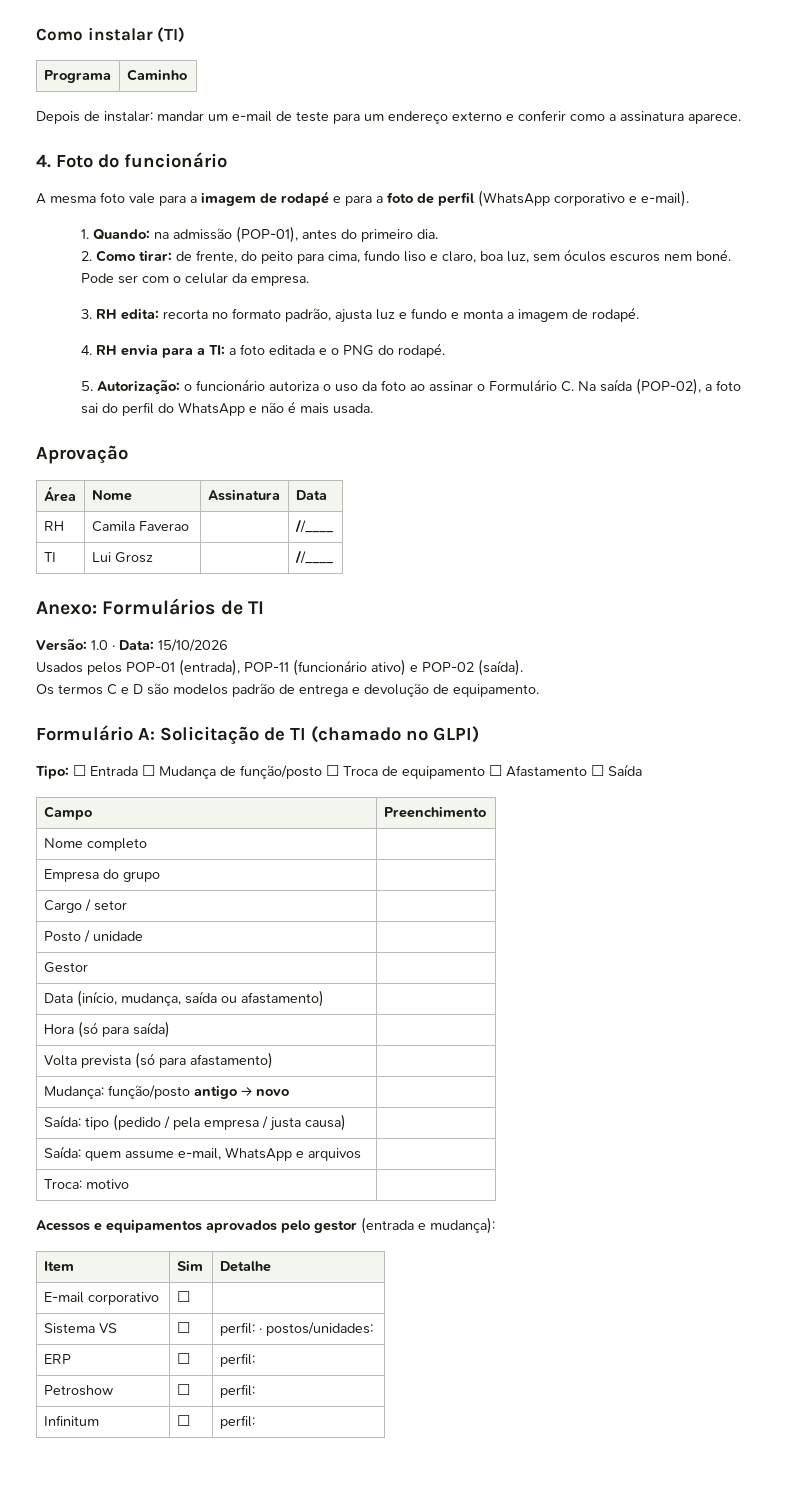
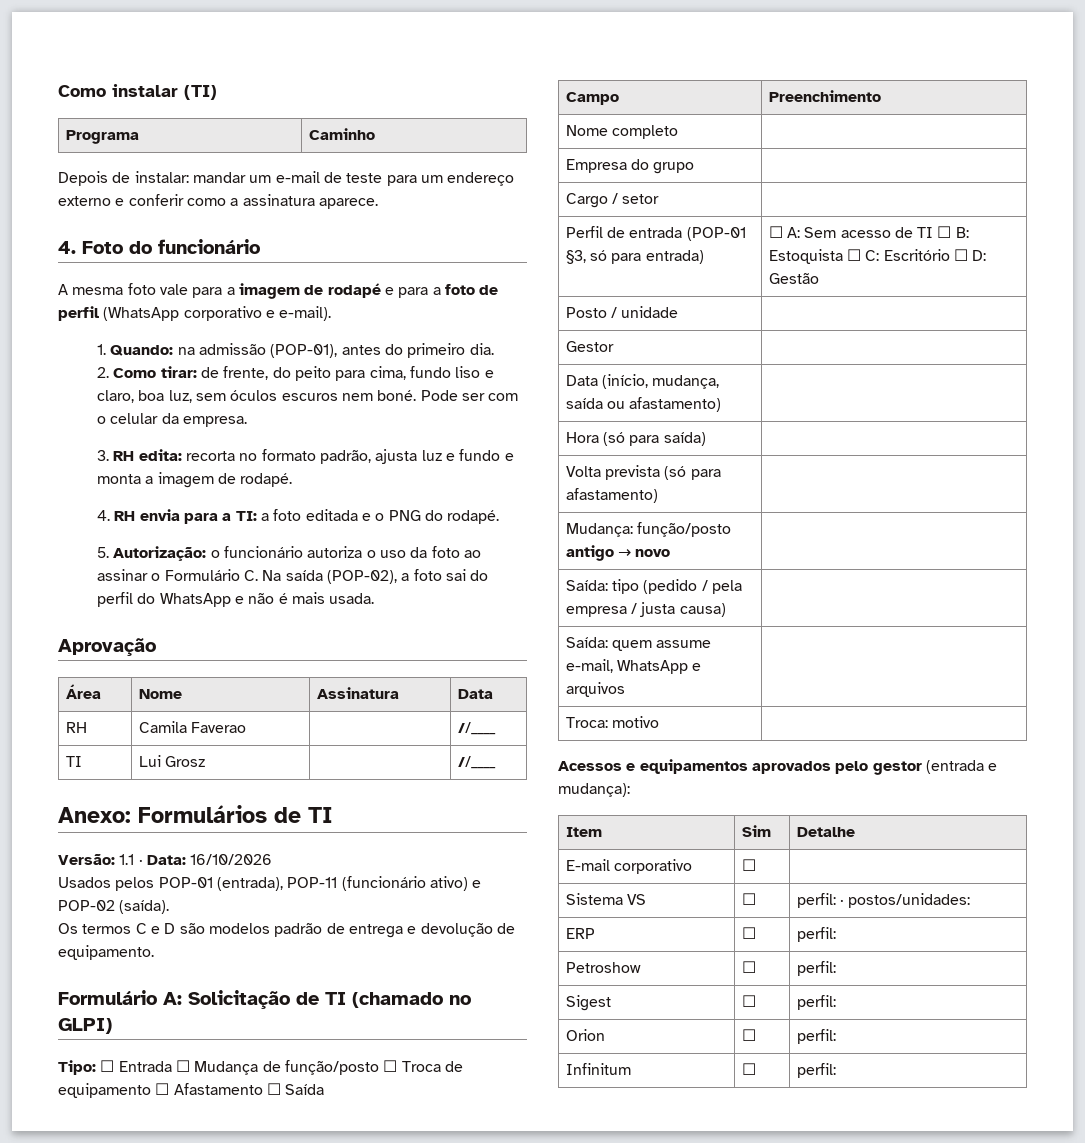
[91,640,108,650] 1.0 -> [119,854,135,865] 1.1
[158,639,228,652] 15/10/2026 -> [190,854,273,865] 16/10/2026
(127, 905) none -> [565,226,746,241] [565,250,704,264] [768,226,969,238] [768,249,987,264] [768,273,819,284] // Perfil de entrada (POP-01 §3, só para entrada) | ☐ A: Sem acesso de TI ☐ B: Estoquista ☐ C: Escritório ☐ D: Gestão
(255, 1391) none -> [565,995,611,1011] [741,995,756,1007] [796,995,836,1010] [565,1029,605,1041] [741,1029,756,1041] [796,1029,836,1044] // Sigest | ☐ | perfil: // Orion | ☐ | perfil:

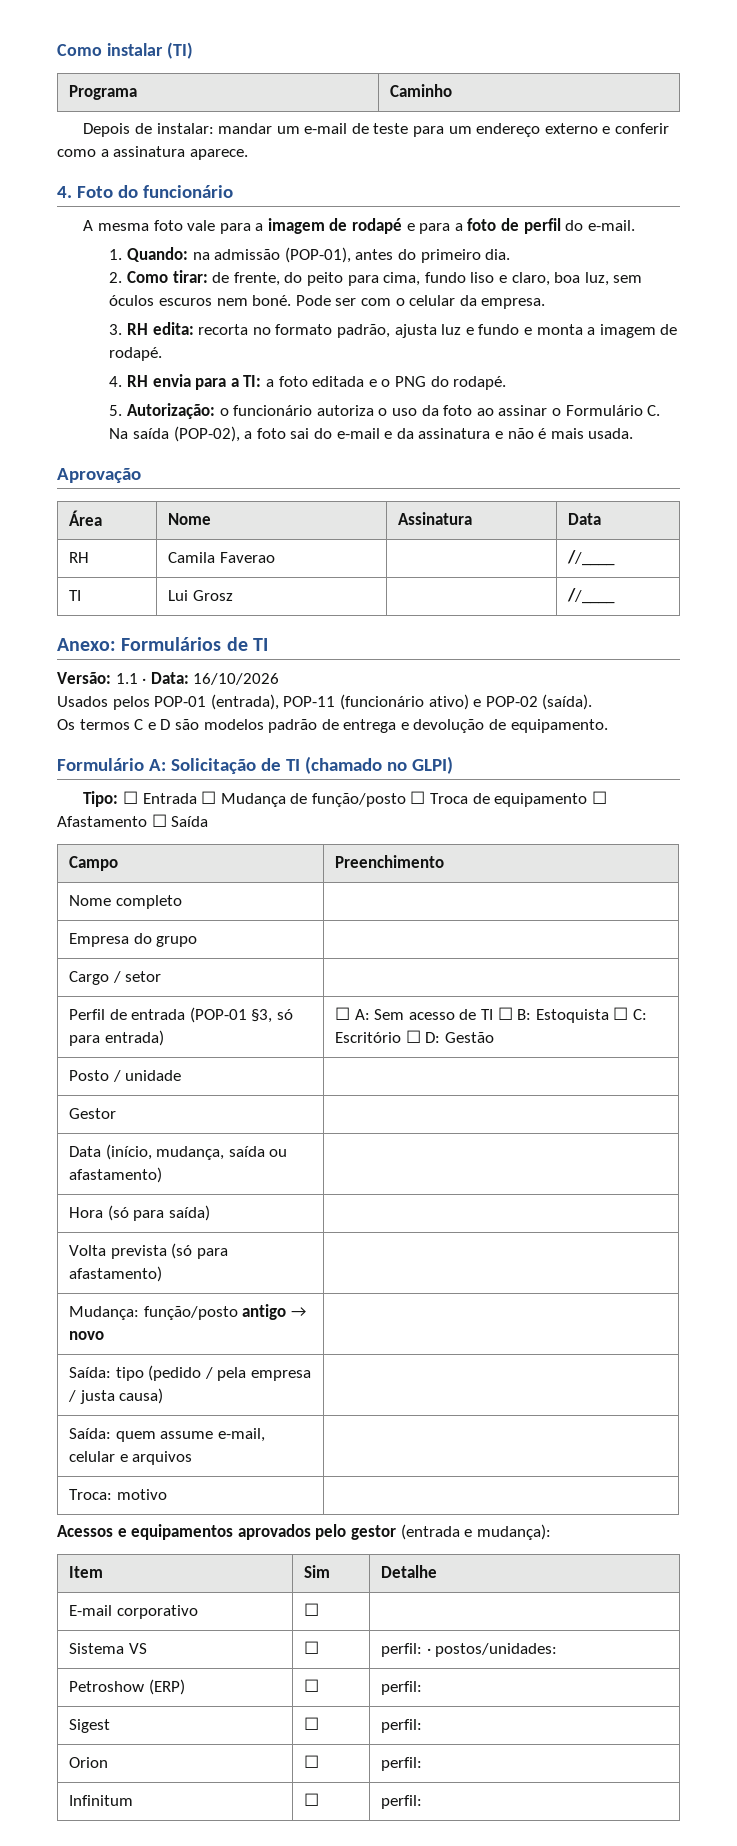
[103,306,332,321] (WhatsApp corporativo e e-mail). -> [565,220,635,231] do e-mail.
[97,592,231,607] perfil do WhatsApp -> [336,428,491,439] e-mail e da assinatura
[616,660,688,674] WhatsApp -> [69,1451,116,1462] celular
[565,928,595,939] [741,927,756,939] [796,927,836,942] // ERP | ☐ | perfil: -> (558, 1650) none
(641, 967) none -> [148,1679,185,1695] (ERP)

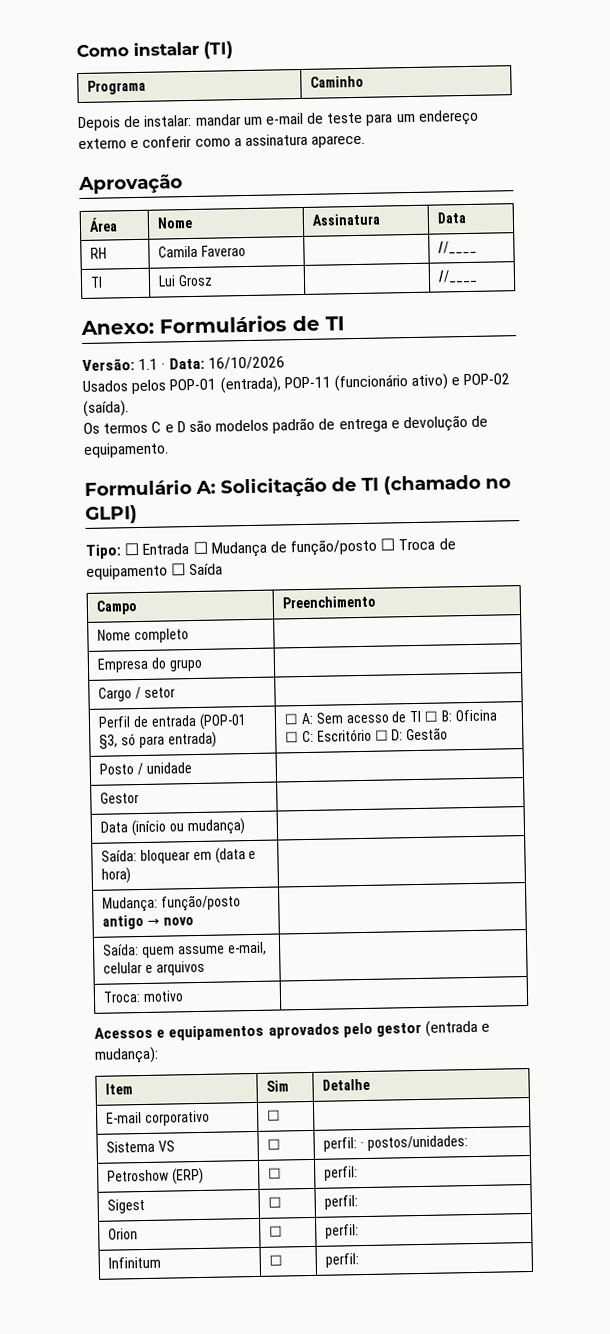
[57,185,233,198] [83,218,635,234] [109,247,511,263] [109,270,643,286] [109,295,546,309] [109,322,678,338] [109,347,163,361] [109,374,507,390] [109,403,661,419] [109,426,634,442] // 4. Foto do funcionário // A mesma foto vale para a imagem de rodapé e para a foto de perfil do e-mail. // 1. Quando: na admissão (POP-01), antes do primeiro dia. // 2. Como tirar: de frente, do peito para cima, fundo liso e claro, boa luz, sem óculos escuros nem boné. Pode ser com o celular da empresa. // 3. RH edita: recorta no formato padrão, ajusta luz e fundo e monta a imagem de rodapé. // 4. RH envia para a TI: a foto editada e o PNG do rodapé. // 5. Autorização: o funcionário autoriza o uso da foto ao assinar o Formulário C. Na saída (POP-02), a foto sai do e-mail e da assinatura e não é mais usada. -> (366, 141) none
[57,814,167,827] Afastamento ☐ -> (187, 569) none
[535,1009,609,1023] Estoquista -> [454,709,498,722] Oficina
[105,1144,288,1160] [69,1167,163,1183] [69,1205,210,1221] [69,1243,228,1259] [69,1266,163,1282] (início, mudança, saída ou afastamento) | // Hora (só para saída) | // Volta prevista (só para afastamento) -> [131,818,246,837] [101,847,257,865] [101,867,132,884] (início ou mudança) | // Saída: bloquear em (data e hora)
[69,1365,311,1381] [68,1388,164,1404] // Saída: tipo (pedido / pela empresa / justa causa) | -> (194, 921) none

